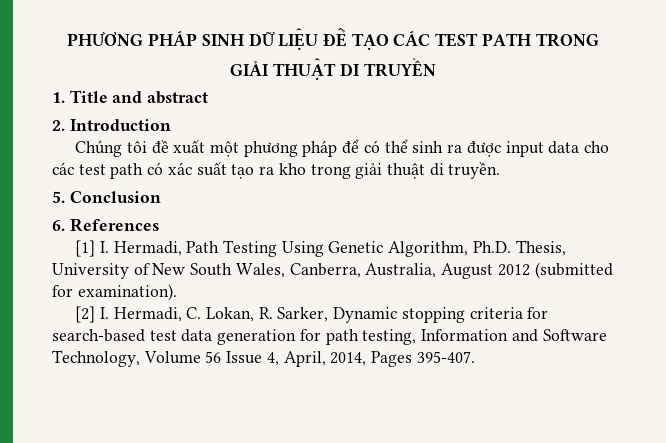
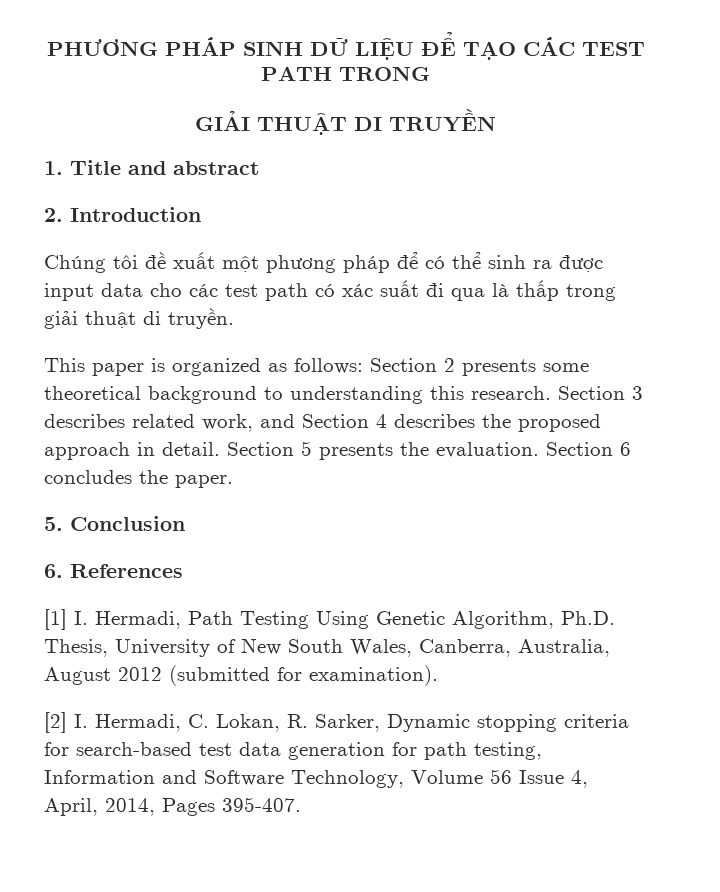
[231,163,306,179] tạo ra kho -> [426,280,559,301] đi qua là thấp
(501, 170) none -> [44,358,589,376] [44,386,643,404] [44,414,601,432] [44,441,631,460] [44,470,233,488] // This paper is organized as follows: Section 2 presents some theoretical background to understanding this research. Section 3 describes related work, and Section 4 describes the proposed approach in detail. Section 5 presents the evaluation. Section 6 concludes the paper.

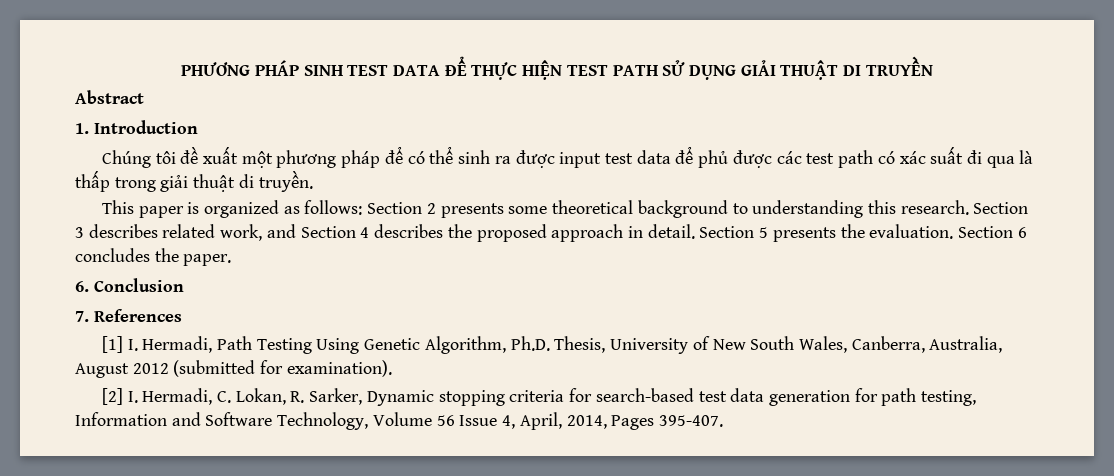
[309,32,645,60] [261,66,430,81] DỮ LIỆU ĐỂ TẠO CÁC TEST PATH TRONG // -> [347,56,737,80] TEST DATA ĐỂ THỰC HIỆN TEST PATH SỬ DỤNG
[44,160,259,175] [44,208,63,222] // 1. Title and abstract // 2. -> [75,90,144,104] [75,123,89,134] // Abstract // 1.
[101,283,182,297] data cho -> [604,146,772,168] test data để phủ được
[44,517,63,531] 5. -> [75,281,89,292] 6.
[44,564,63,578] 6. -> [75,311,89,322] 7.

